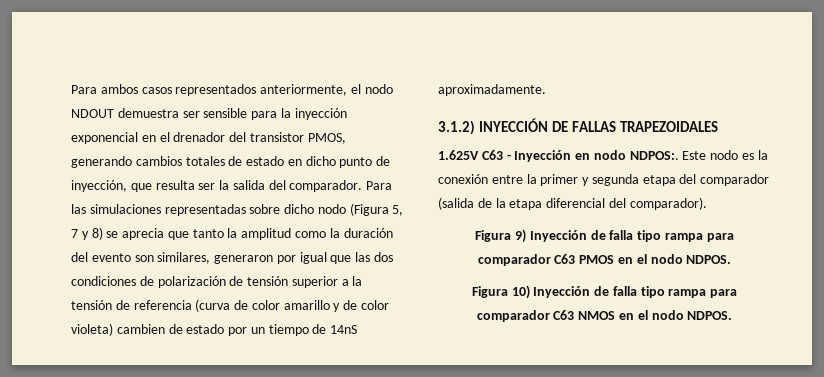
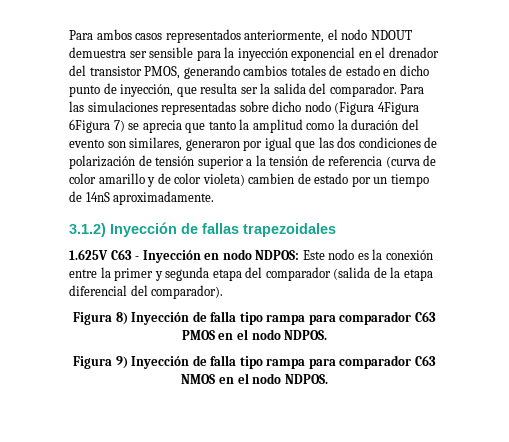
[392,205,404,216] [71,227,103,240] 5, 7 y 8) -> [377,102,419,115] [69,119,125,133] 4Figura 6Figura 7)
[478,118,718,132] INYECCIÓN DE FALLAS TRAPEZOIDALES -> [110,222,336,237] Inyección de fallas trapezoidales
[629,151,679,160] NDPOS:. -> [255,250,300,260] NDPOS:
[515,229,527,243] 9) -> [115,312,128,325] 8)
[511,285,530,299] 10) -> [115,356,128,369] 9)

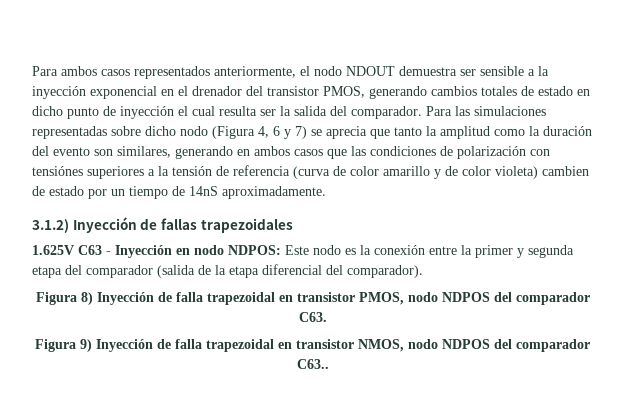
[196,50,221,61] para -> [528,69,535,76] a
[120,84,197,97] inyección, que -> [120,106,215,119] inyección el cual
[377,102,419,115] [69,119,110,133] 4Figura 6Figura -> [258,126,291,139] 4, 6 y
[185,137,292,151] generaron por igual -> [175,146,323,159] generando en ambos casos
[337,137,356,148] dos -> (366, 151) none
[138,155,244,169] de tensión superior -> [530,149,550,156] [32,166,144,179] con tensiónes superiores
[239,311,436,325] [181,329,328,340] tipo rampa para comparador C63 PMOS en el nodo NDPOS. -> [206,292,590,305] [298,312,327,322] trapezoidal en transistor PMOS, nodo NDPOS del comparador C63.
[239,355,436,369] [181,373,328,384] tipo rampa para comparador C63 NMOS en el nodo NDPOS. -> [206,339,590,352] [296,359,329,369] trapezoidal en transistor NMOS, nodo NDPOS del comparador C63..

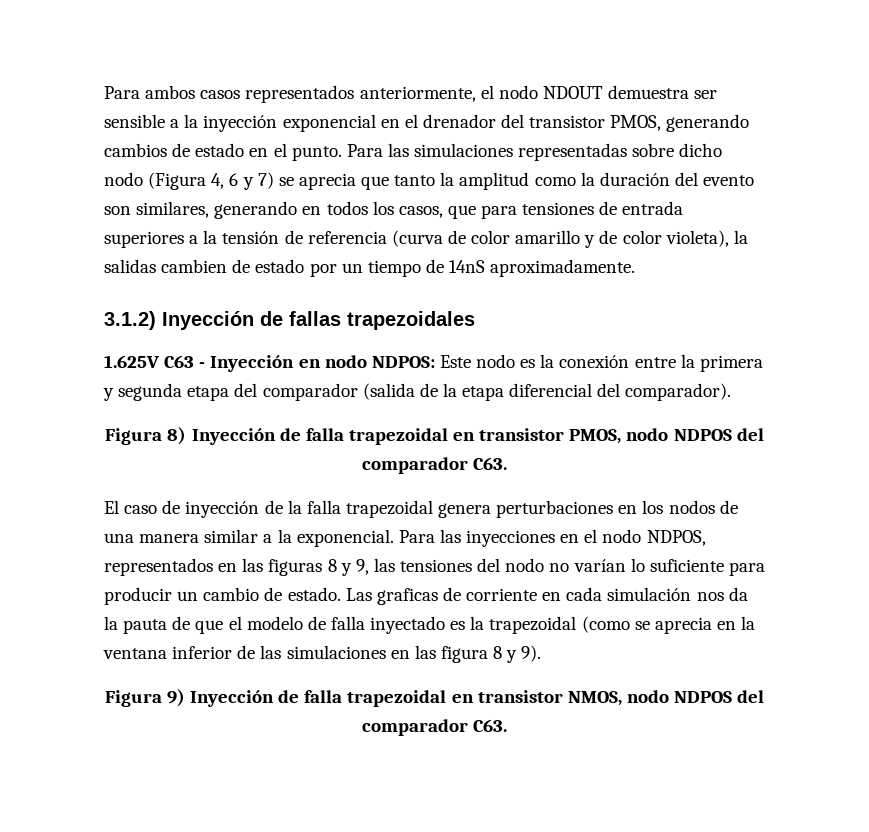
[481,86,517,96] totales -> (167, 150) none
[32,106,422,119] dicho punto de inyección el cual resulta ser la salida del comparador. -> [273,143,342,161] el punto.
[254,146,550,159] [32,166,83,176] ambos casos que las condiciones de polarización con tensiónes -> [326,201,684,219] todos los casos, que para tensiones de entrada
[495,166,538,179] violeta) -> [665,230,748,247] [104,259,156,273] violeta), la salidas
[475,245,513,258] primer -> [699,355,763,372] primera
(327, 317) none -> [104,500,738,518] [104,529,706,547] [104,558,765,576] [104,587,748,605] [104,616,756,634] [103,645,542,663] // El caso de inyección de la falla trapezoidal genera perturbaciones en los nodos de una manera similar a la exponencial. Para las inyecciones en el nodo NDPOS, representados en las figuras 8 y 9, las tensiones del nodo no varían lo suficiente para producir un cambio de estado. Las graficas de corriente en cada simulación nos da la pauta de que el modelo de falla inyectado es la trapezoidal (como se aprecia en la ventana inferior de las simulaciones en las figura 8 y 9).
[296,359,329,369] C63.. -> [473,719,508,732] C63.

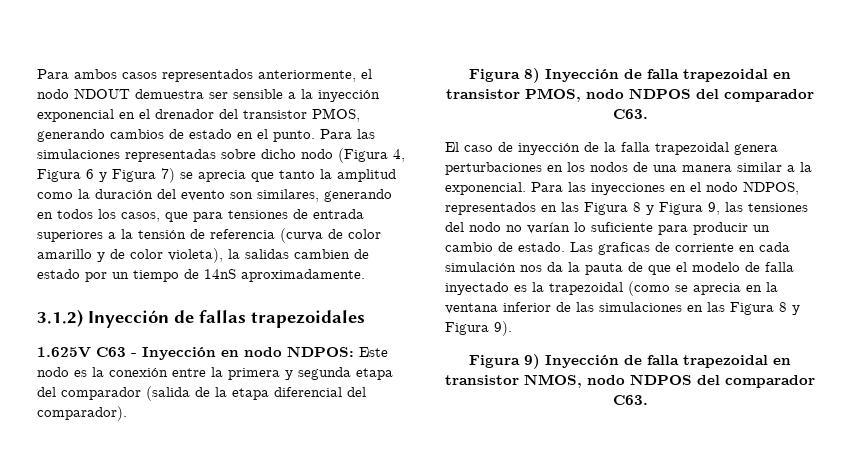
(225, 181) none -> [37,169,81,182] Figura
(254, 183) none -> [112,169,156,182] Figura
[268,559,352,576] figuras 8 y -> [584,202,703,215] Figura 8 y Figura
[440,646,518,663] figura 8 y -> [730,302,800,315] [445,322,489,335] Figura 8 y Figura

